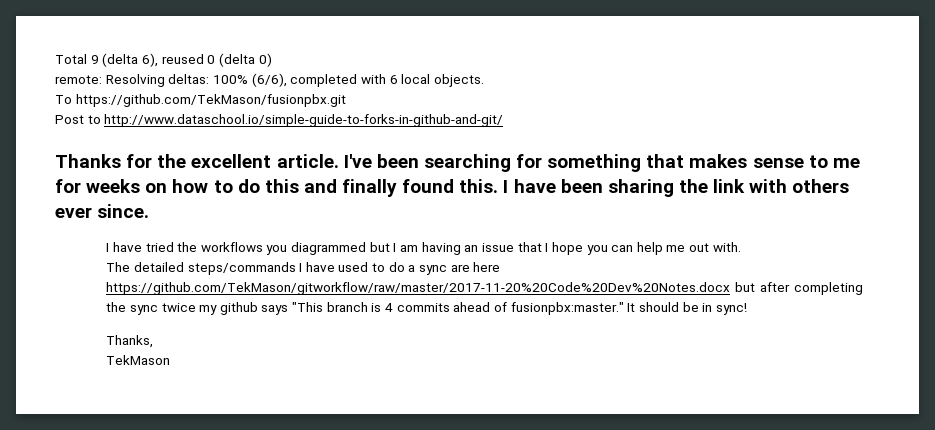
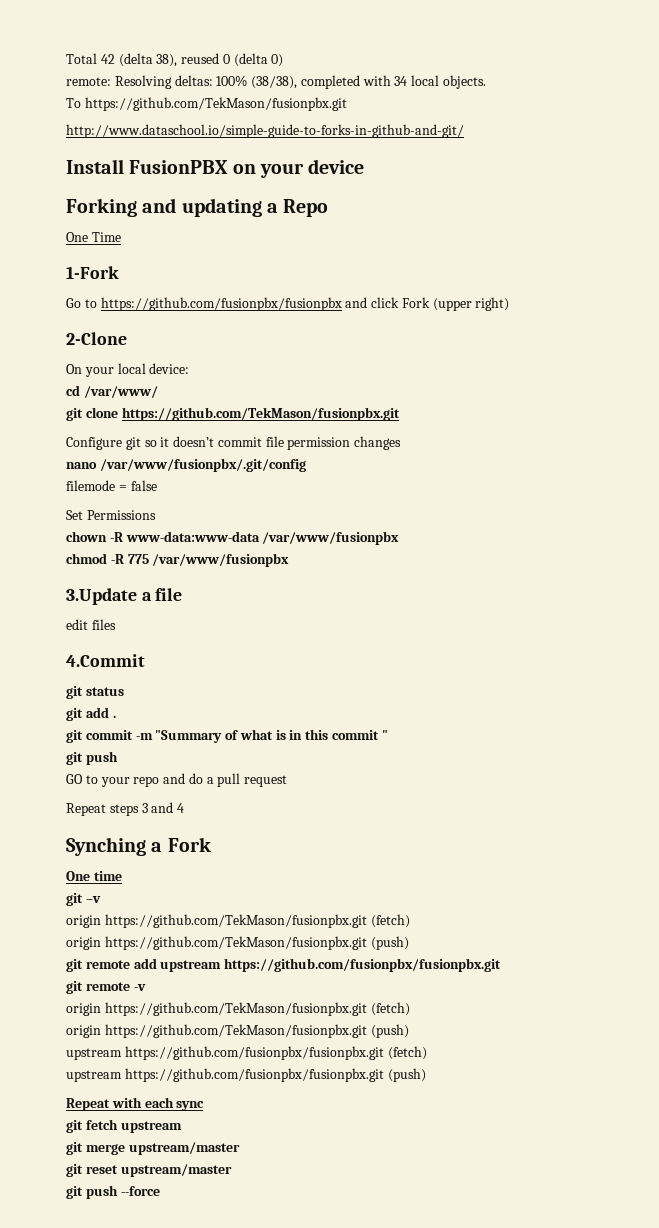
[90,53,158,67] 9 (delta 6), -> [100,53,178,67] 42 (delta 38),
[251,73,287,87] (6/6), -> [251,76,298,89] (38/38),
[389,75,398,84] 6 -> [394,76,408,86] 34
[55,115,101,124] Post to -> (347, 104) none
[55,154,860,172] [55,179,850,197] [55,204,150,218] [106,242,741,255] [106,262,501,275] [106,282,864,295] [106,302,747,315] [106,335,154,348] [106,355,171,365] Thanks for the excellent article. I've been searching for something that makes sense to me for weeks on how to do this and finally found this. I have been sharing the link with others ever since. // I have tried the workflows you diagrammed but I am having an issue that I hope you can help me out with. // The detailed steps/commands I have used to do a sync are here https://github.com/TekMason/gitworkflow/raw/master/2017-11-20%20Code%20Dev%20Notes.docx but after completing the sync twice my github says "This branch is 4 commits ahead of fusionpbx:master." It should be in sync! // Thanks, // TekMason -> [66,159,365,178] [66,198,329,217] [66,232,121,242] [66,266,119,279] [66,297,510,311] [66,332,127,345] [66,363,190,377] [66,385,158,398] [66,407,400,421] [66,436,402,450] [66,458,306,472] [66,480,157,491] [66,510,156,520] [66,531,400,545] [66,553,290,567] [66,588,183,605] [66,619,116,630] [66,654,145,667] [66,686,124,699] [66,707,116,721] [66,729,388,743] [66,751,118,765] [66,773,288,787] [66,802,185,816] [66,837,211,856] [66,871,122,881] [66,893,101,906] [66,914,410,928] [66,936,409,950] [66,958,502,972] [66,981,146,994] [66,1002,410,1016] [66,1024,409,1038] [66,1046,427,1060] [66,1068,426,1082] [66,1097,205,1111] [66,1119,182,1133] [66,1142,240,1155] [66,1164,232,1177] [66,1185,160,1199] Install FusionPBX on your device // Forking and updating a Repo // One Time // 1-Fork // Go to https://github.com/fusionpbx/fusionpbx and click Fork (upper right) // 2-Clone // On your local device: // cd /var/www/ // git clone https://github.com/TekMason/fusionpbx.git // Configure git so it doesn’t commit file permission changes // nano /var/www/fusionpbx/.git/config // filemode = false // Set Permissions // chown -R www-data:www-data /var/www/fusionpbx // chmod -R 775 /var/www/fusionpbx // 3.Update a file // edit files // 4.Commit // git status // git add . // git commit -m "Summary of what is in this commit " // git push // GO to your repo and do a pull request // Repeat steps 3 and 4 // Synching a Fork // One time // git –v // origin https://github.com/TekMason/fusionpbx.git (fetch) // origin https://github.com/TekMason/fusionpbx.git (push) // git remote add upstream https://github.com/fusionpbx/fusionpbx.git // git remote -v // origin https://github.com/TekMason/fusionpbx.git (fetch) // origin https://github.com/TekMason/fusionpbx.git (push) // upstream https://github.com/fusionpbx/fusionpbx.git (fetch) // upstream https://github.com/fusionpbx/fusionpbx.git (push) // Repeat with each sync // git fetch upstream // git merge upstream/master // git reset upstream/master // git push --force

